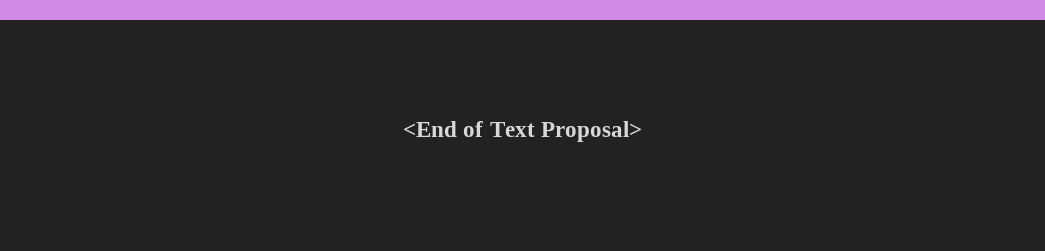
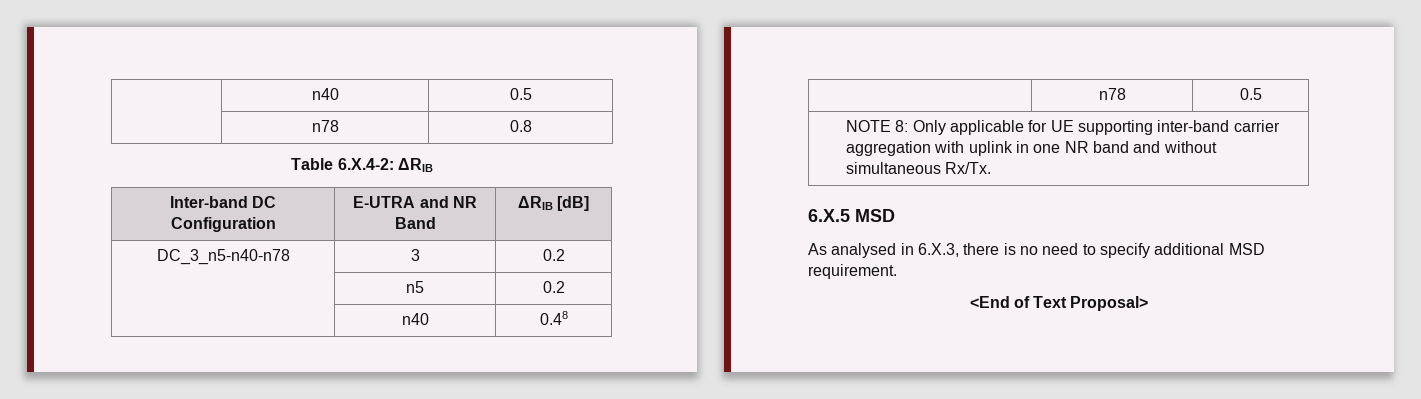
(403, 129) none -> [311,88,339,100] [509,88,532,100] [311,120,339,132] [509,120,532,132] [291,158,433,172] [169,196,277,208] [170,217,276,232] [353,196,477,208] [394,217,436,229] [517,196,590,211] [156,249,290,265] [410,249,420,261] [542,249,565,261] [406,281,424,293] [542,281,565,293] [401,313,429,325] [539,311,568,325] [1098,88,1126,100] [1239,88,1262,100] [846,120,1280,135] [846,141,1217,156] [846,162,992,174] [808,209,895,222] [808,243,1265,258] [808,264,897,279] | n40 | 0.5 // | n78 | 0.8 // Table 6.X.4-2: ΔRIB // Inter-band DC Configuration | E-UTRA and NR Band | ΔRIB [dB] // DC_3_n5-n40-n78 | 3 | 0.2 // | n5 | 0.2 // | n40 | 0.48 // | n78 | 0.5 // NOTE 8: Only applicable for UE supporting inter-band carrier aggregation with uplink in one NR band and without simultaneous Rx/Tx. // 6.X.5 MSD // As analysed in 6.X.3, there is no need to specify additional MSD requirement. //

